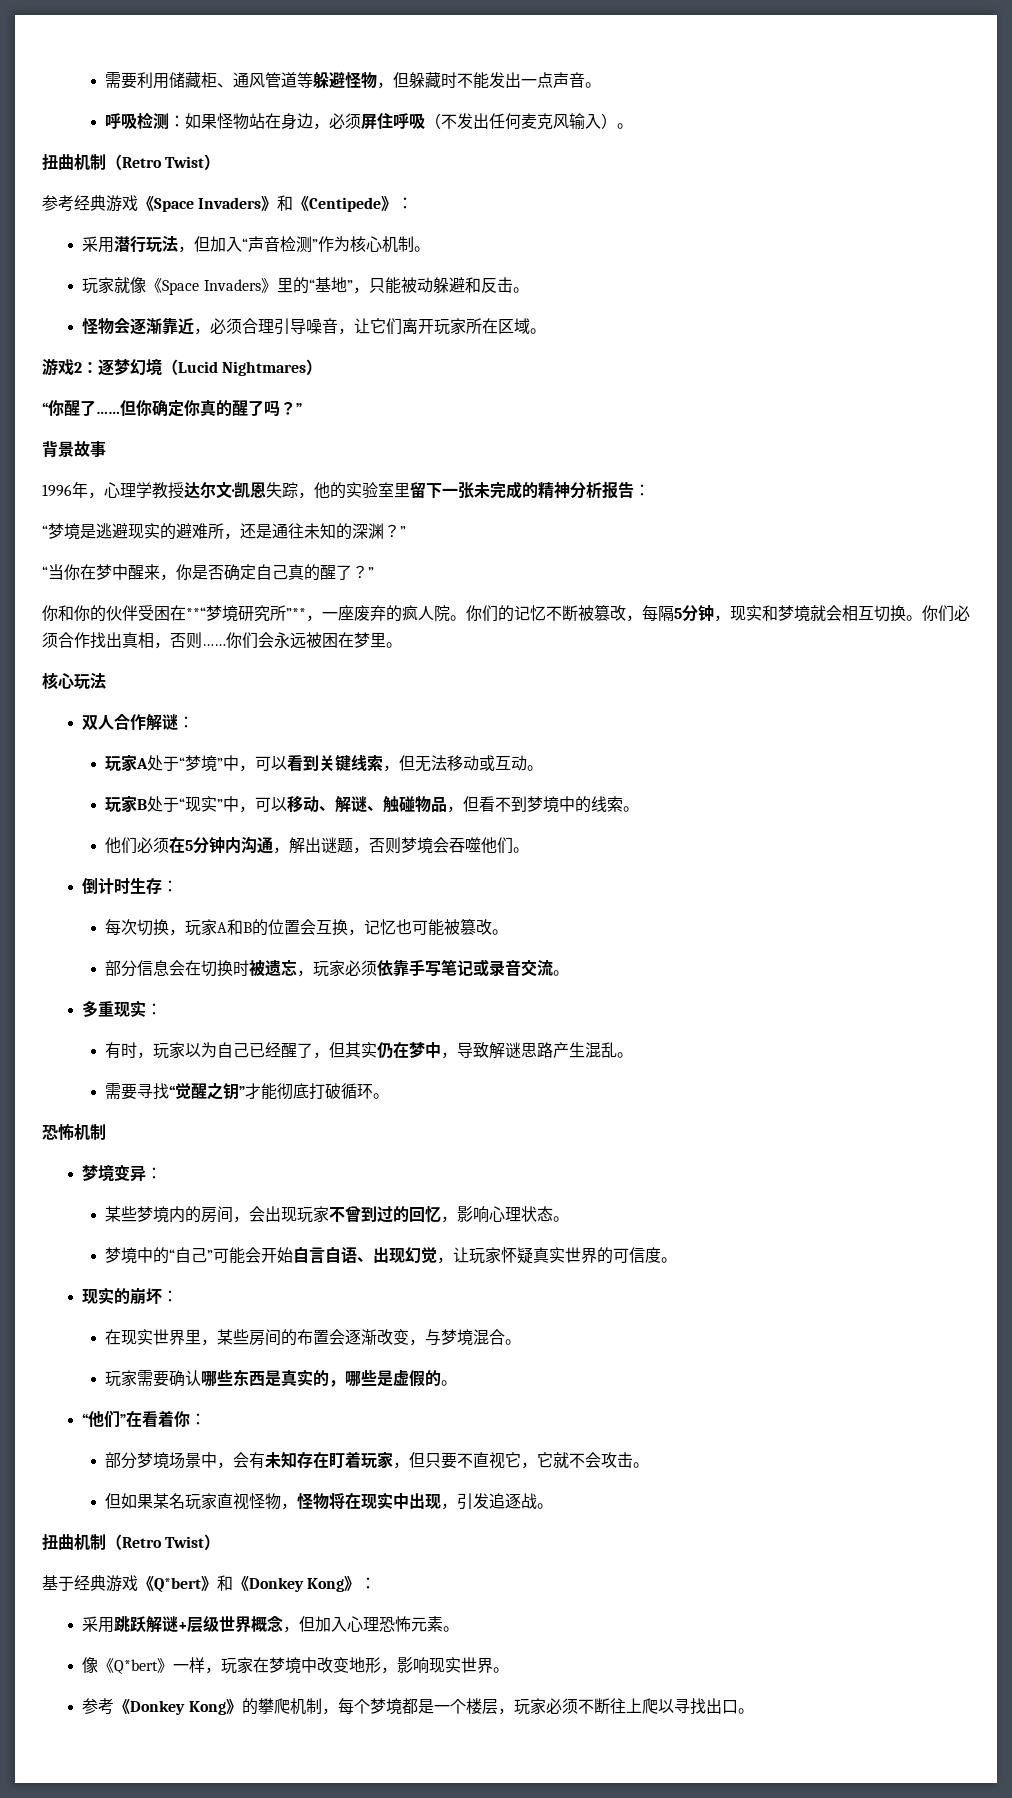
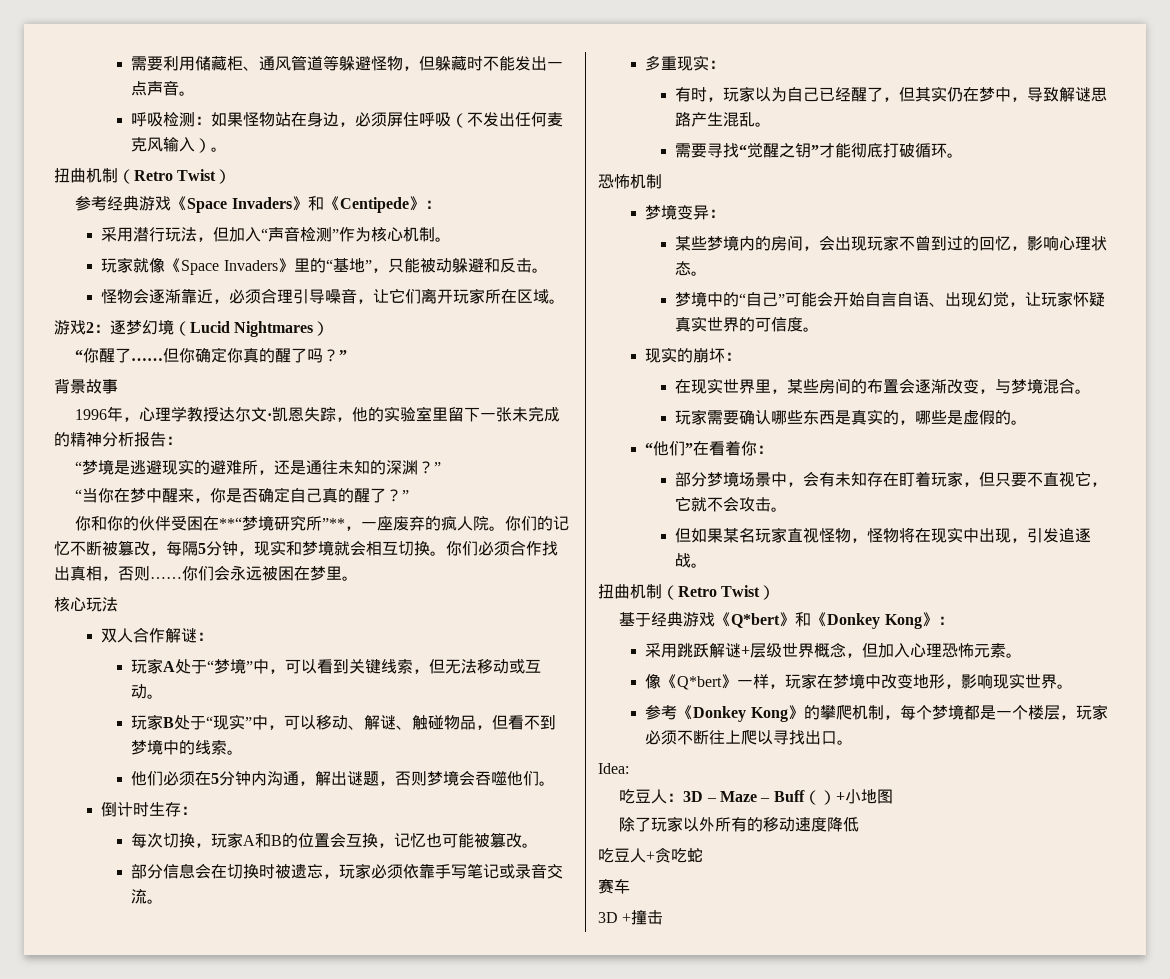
(754, 1711) none -> [598,763,629,774] [619,789,893,805] [619,816,860,832] [598,847,703,863] [598,878,630,894] [598,910,664,925] // Idea: // 吃豆人：3D – Maze – Buff（）+小地图 // 除了玩家以外所有的移动速度降低 // 吃豆人+贪吃蛇 // 赛车 // 3D +撞击

